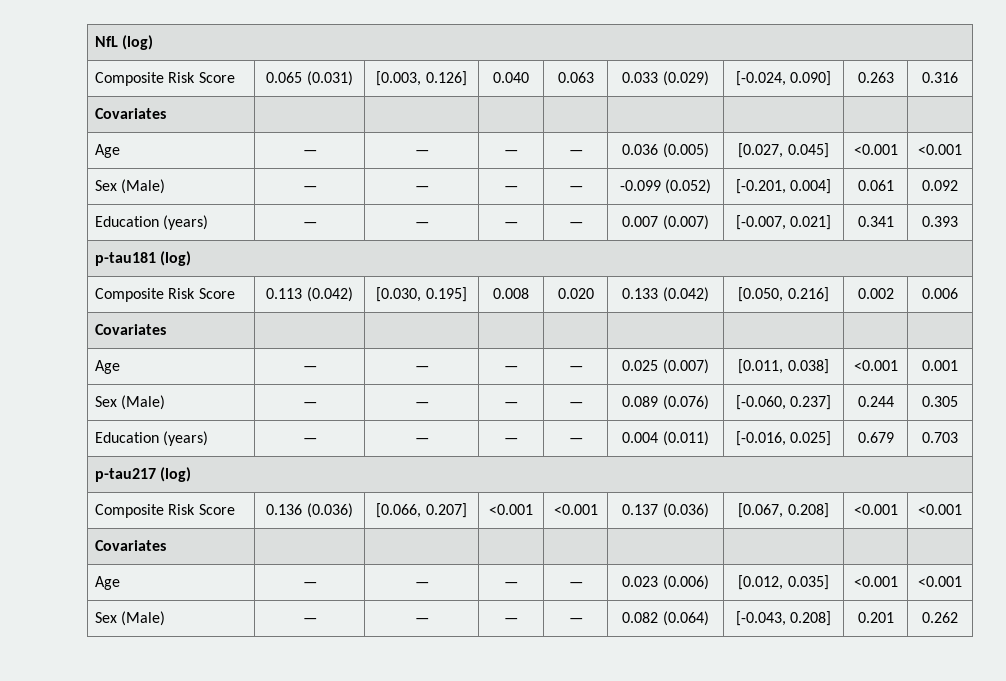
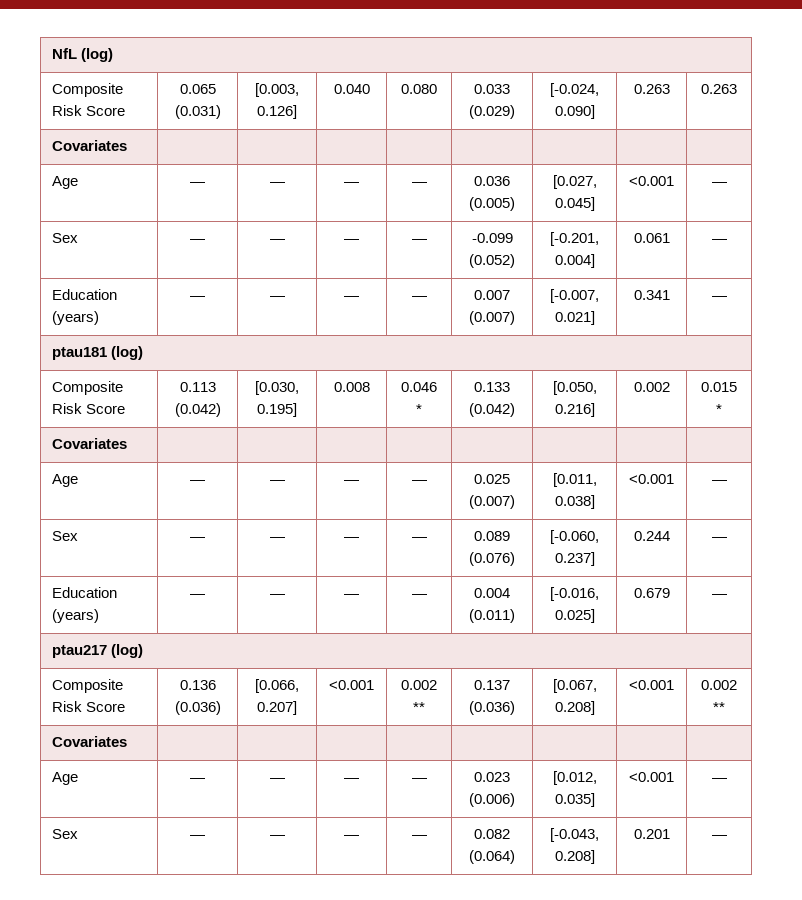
[557,72,594,83] 0.063 -> [401,84,437,94] 0.080
[922,72,958,83] 0.316 -> [701,84,737,94] 0.263
[918,144,962,155] [95,179,166,194] <0.001 // Sex (Male) -> [711,182,727,186] [51,233,78,243] — // Sex
[922,180,958,191] 0.092 -> [711,239,727,243] —
[922,216,958,227] [95,252,157,266] 0.393 // p-tau181 -> [711,296,727,300] [51,347,107,360] — // ptau181
[557,288,594,299] 0.020 -> [401,382,437,392] [416,404,422,414] 0.046 *
[922,288,958,299] 0.006 -> [701,382,737,392] [716,404,722,414] 0.015 *
[922,360,958,371] [95,395,166,410] 0.001 // Sex (Male) -> [711,480,727,484] [51,531,78,541] — // Sex
[922,396,958,407] 0.305 -> [711,537,727,541] —
[922,432,958,443] [95,468,157,482] 0.703 // p-tau217 -> [711,594,727,598] [51,645,107,658] — // ptau217
[553,504,598,515] <0.001 -> [401,680,437,690] [413,702,425,712] 0.002 **
[918,504,962,515] <0.001 -> [701,680,737,690] [713,702,725,712] 0.002 **
[918,576,962,587] [95,611,166,626] <0.001 // Sex (Male) -> [711,778,727,782] [51,829,78,839] — // Sex
[922,612,958,623] 0.262 -> [711,835,727,839] —

